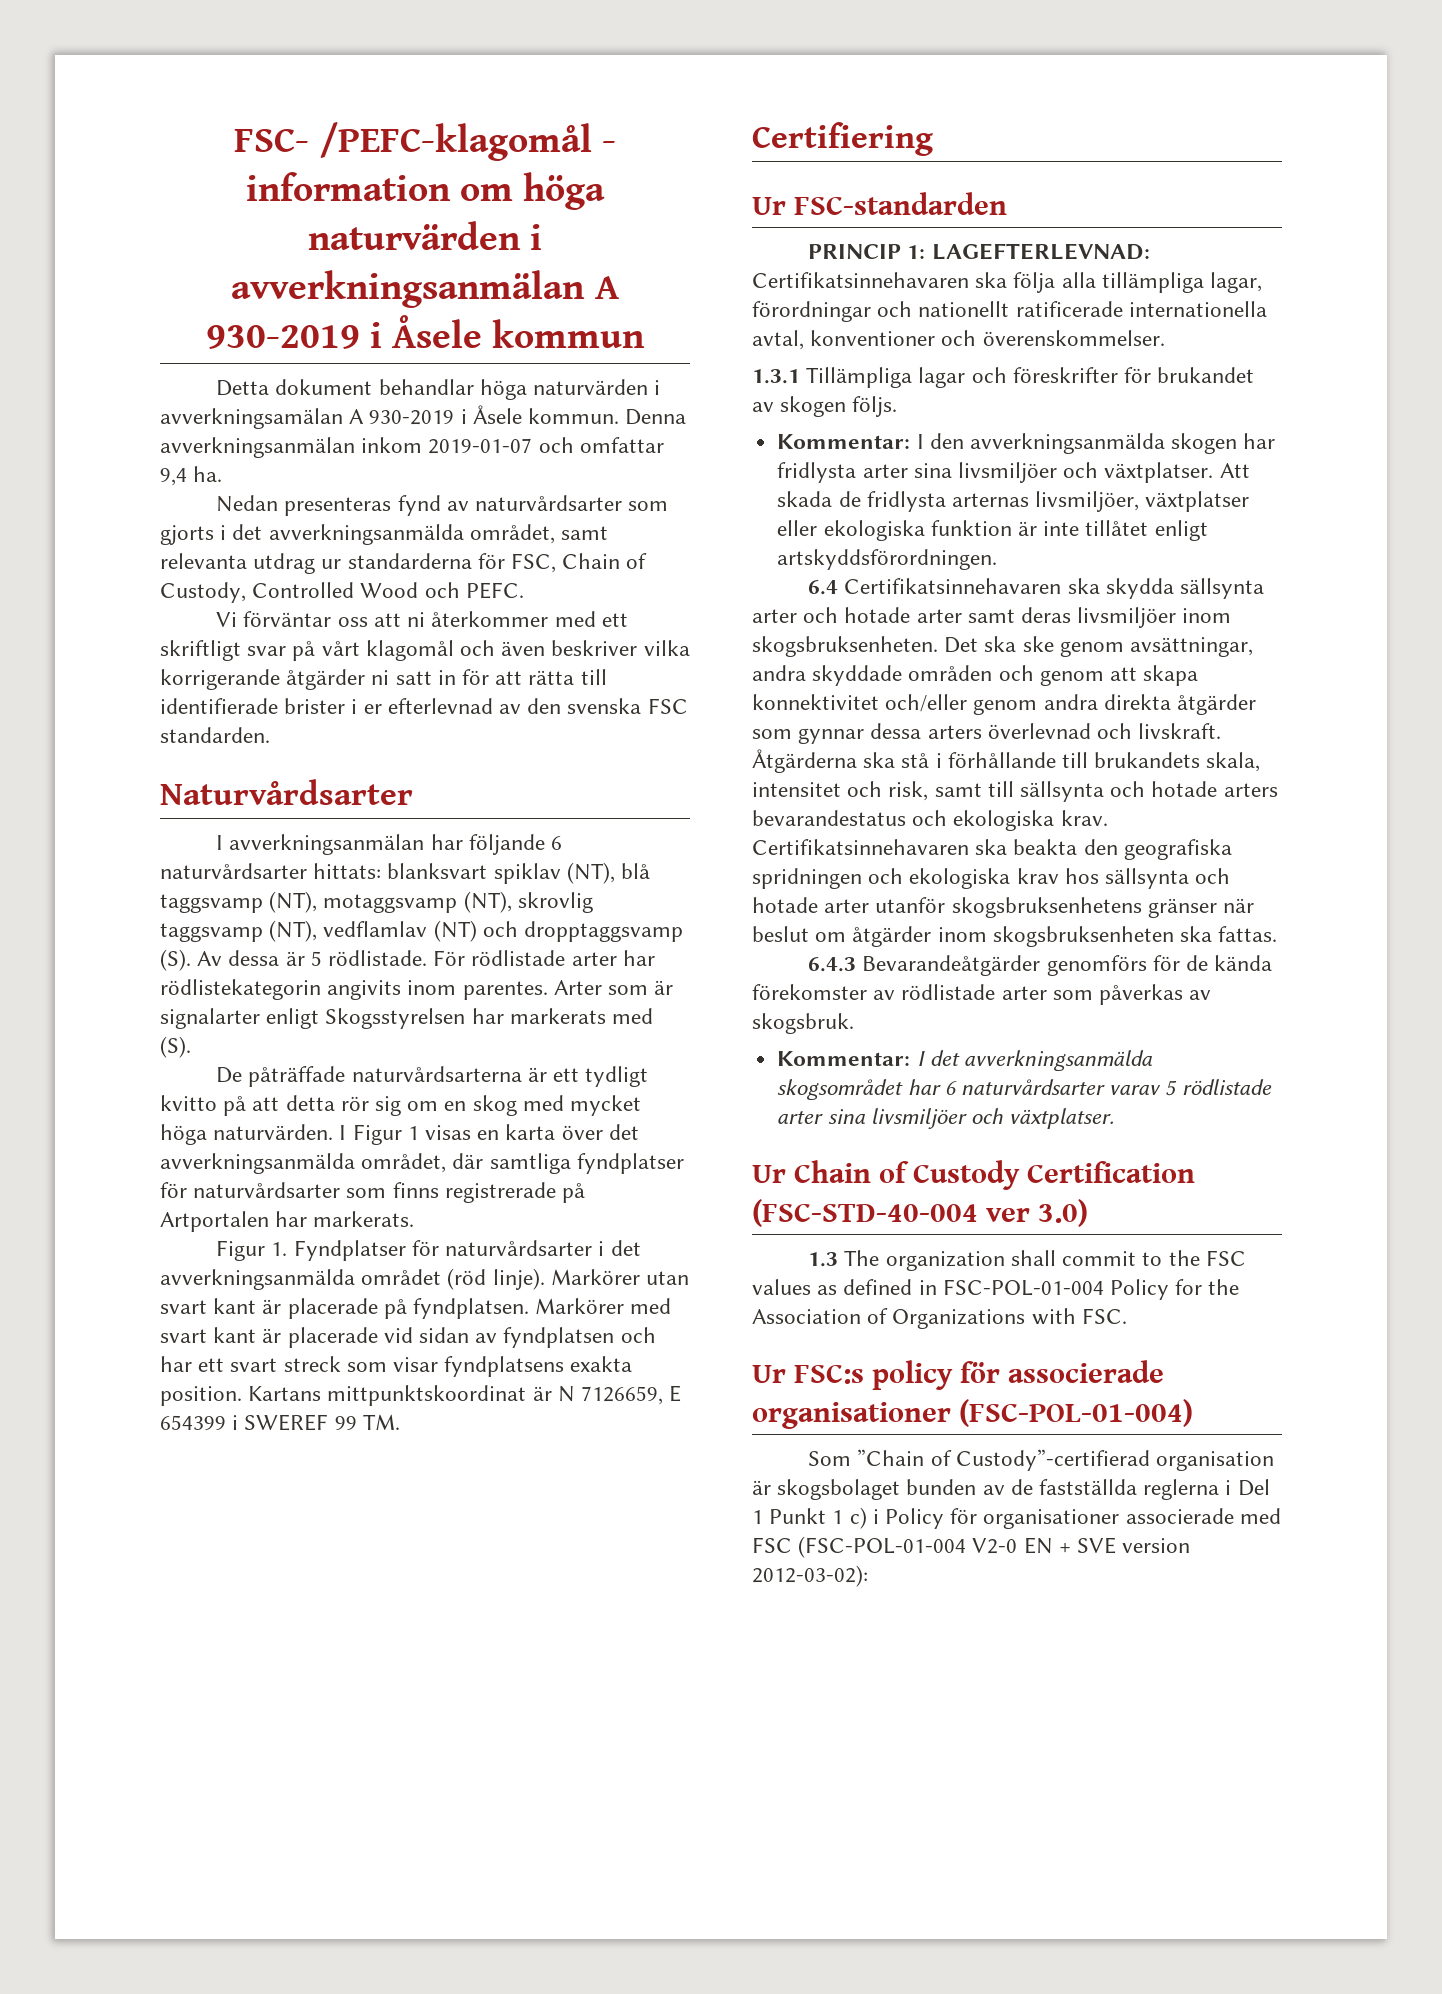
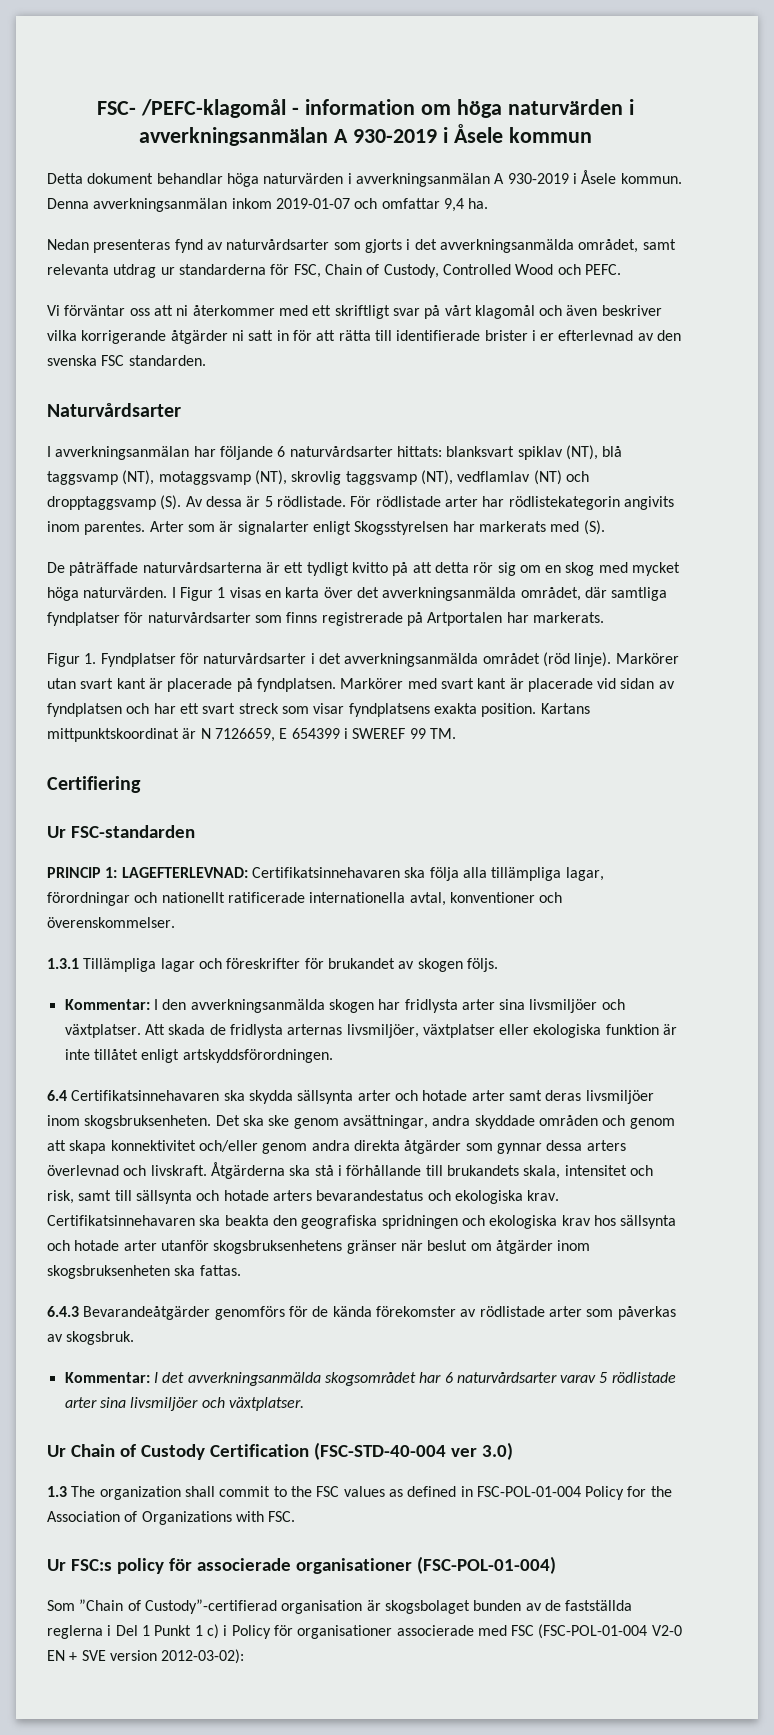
[160,408,343,429] avverkningsamälan -> [355,173,490,187] avverkningsanmälan

